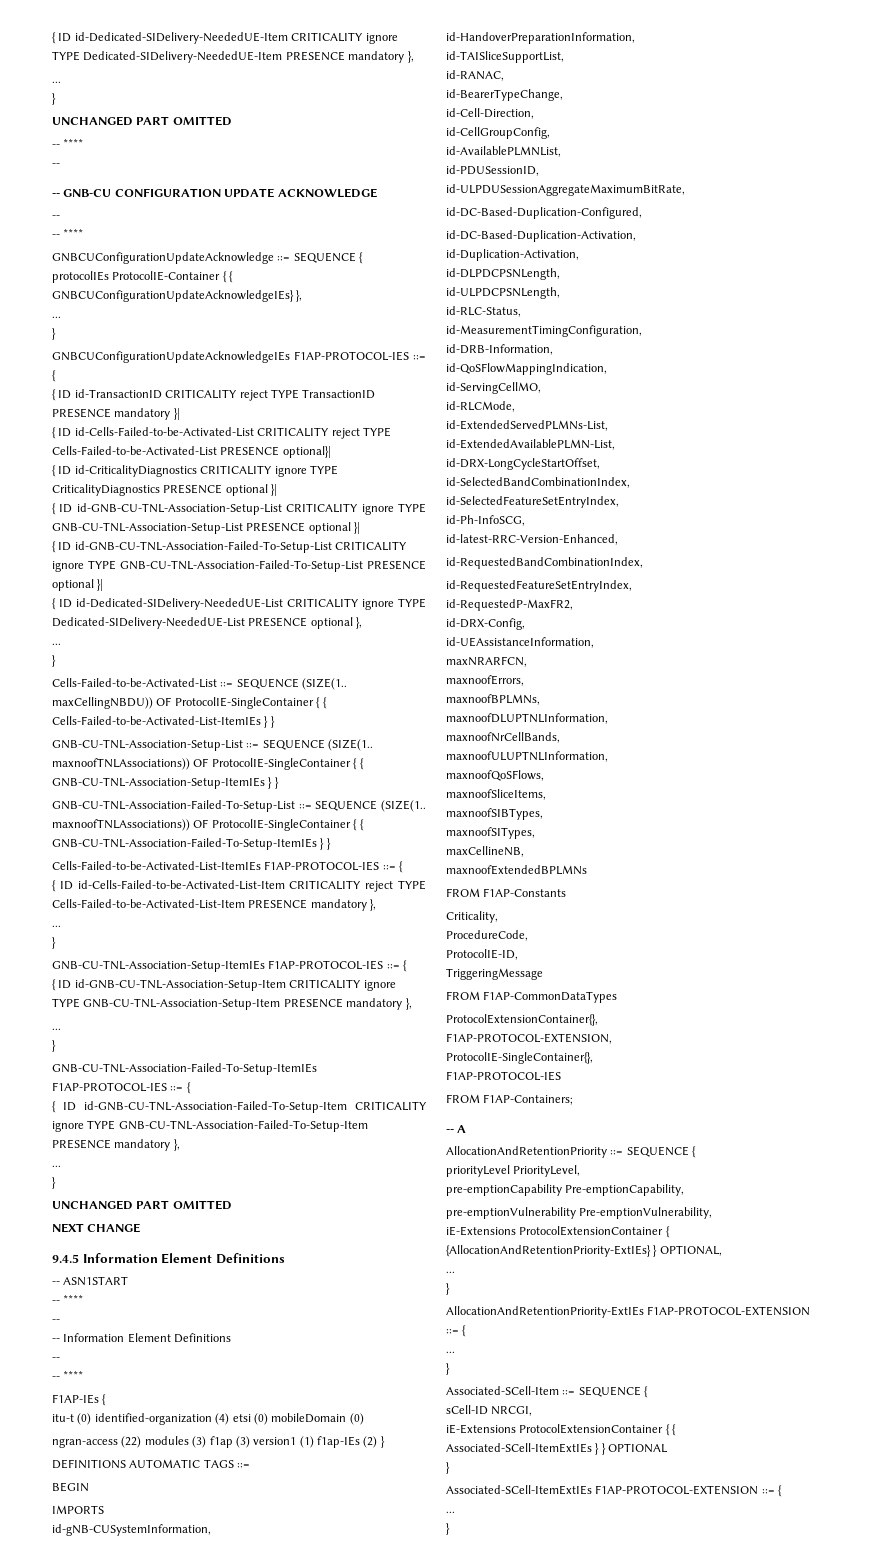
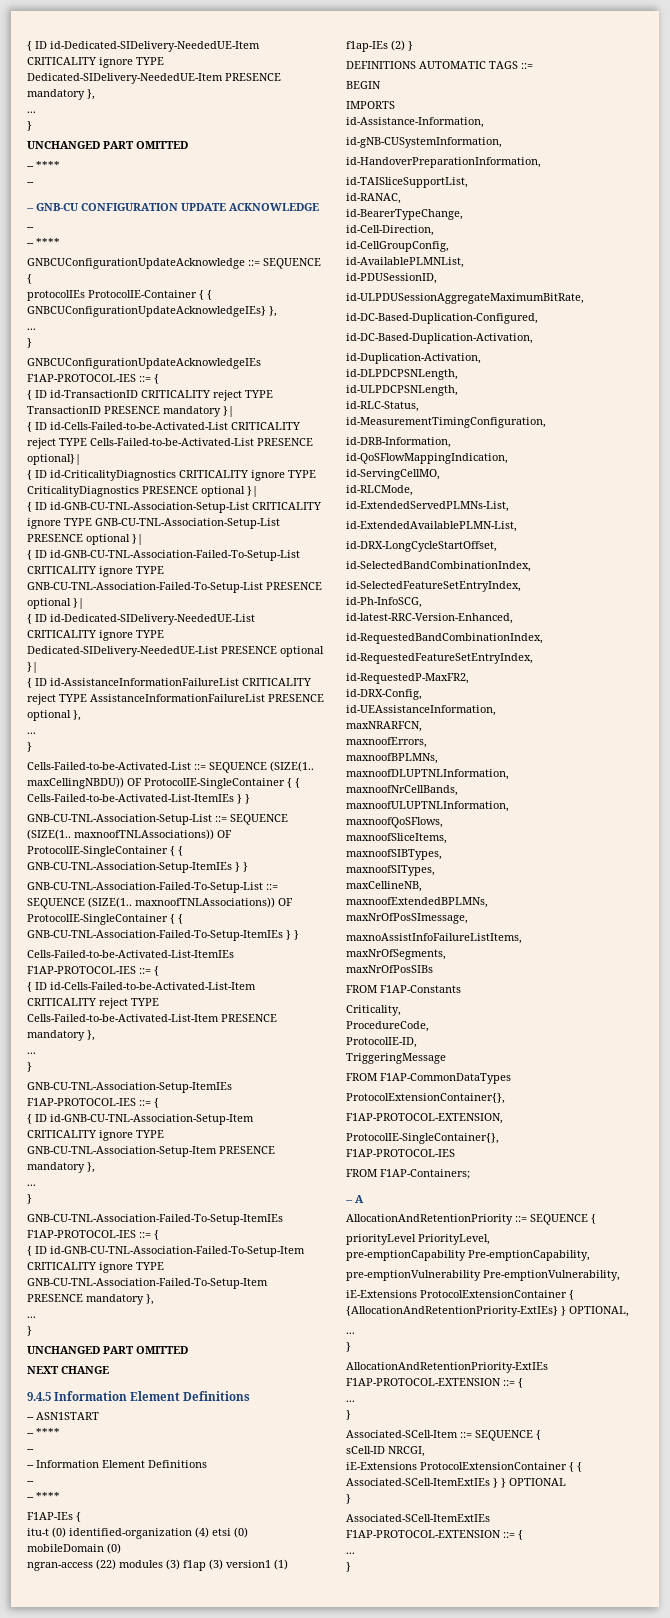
(353, 623) none -> [27,662,38,673] [27,678,311,688] [27,694,324,705] [27,710,71,721] }| // { ID id-AssistanceInformationFailureList CRITICALITY reject TYPE AssistanceInformationFailureList PRESENCE optional
(104, 1509) none -> [346,117,484,128] // id-Assistance-Information,
[446,865,587,875] maxnoofExtendedBPLMNs -> [346,897,488,908] [346,913,468,924] [346,933,522,944] [346,949,446,960] [346,965,433,973] maxnoofExtendedBPLMNs, // maxNrOfPosSImessage, // maxnoAssistInfoFailureListItems, // maxNrOfSegments, // maxNrOfPosSIBs

